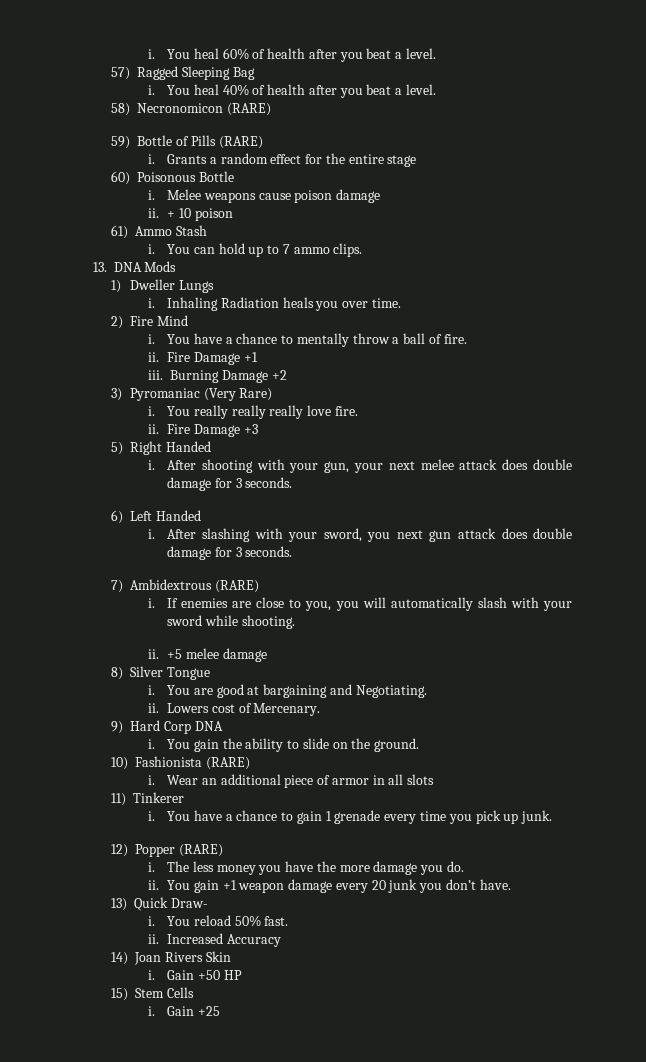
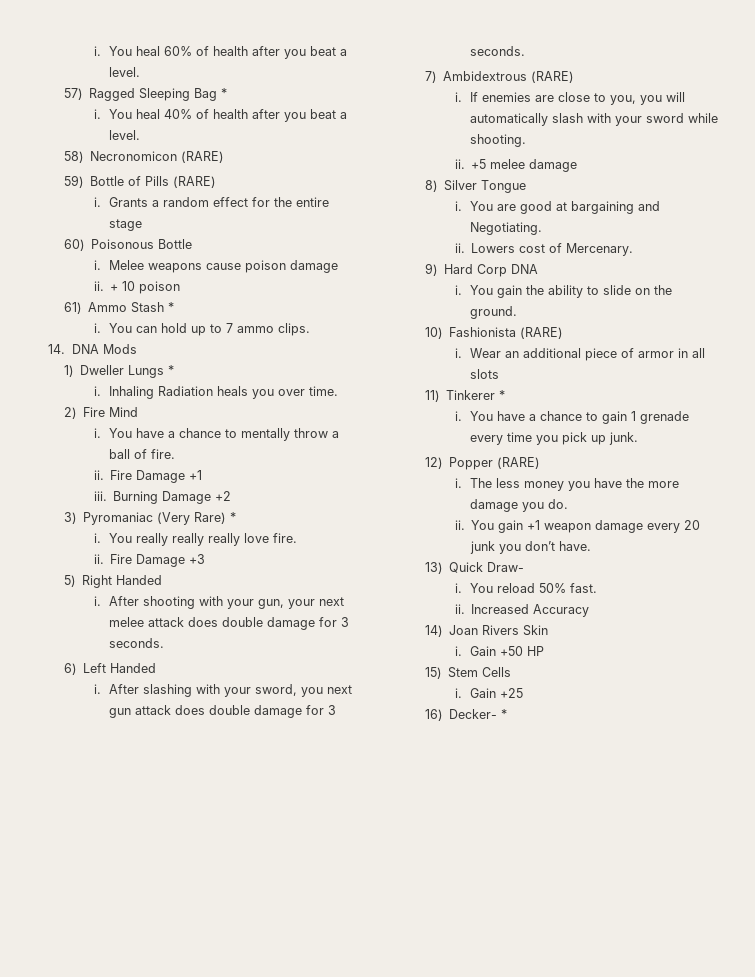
(255, 73) none -> [220,88,227,98] *
(207, 230) none -> [167,302,174,312] *
[92,262,107,272] 13. -> [48,344,66,354] 14.
(214, 286) none -> [167,365,174,375] *
(273, 394) none -> [229,512,236,522] *
(185, 797) none -> [498,390,505,400] *
(220, 1011) none -> [424,709,507,721] // 16) Decker- *

